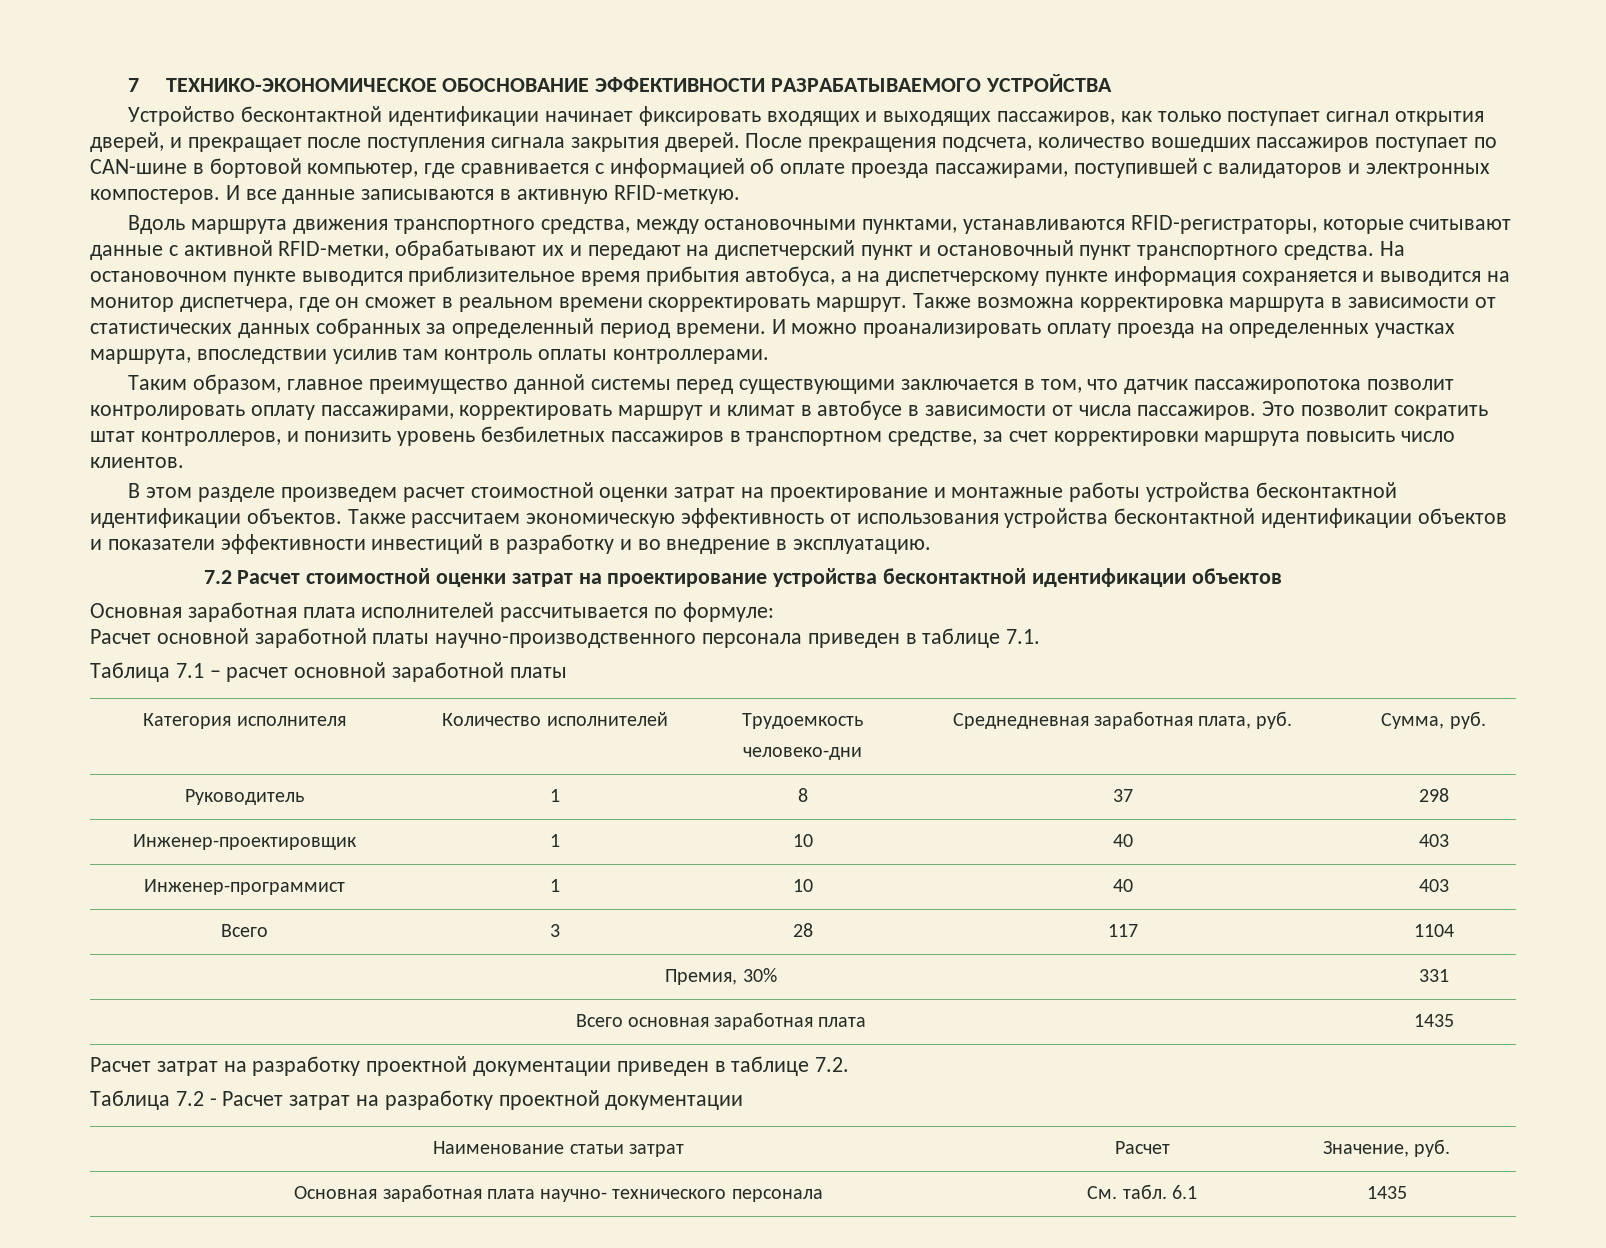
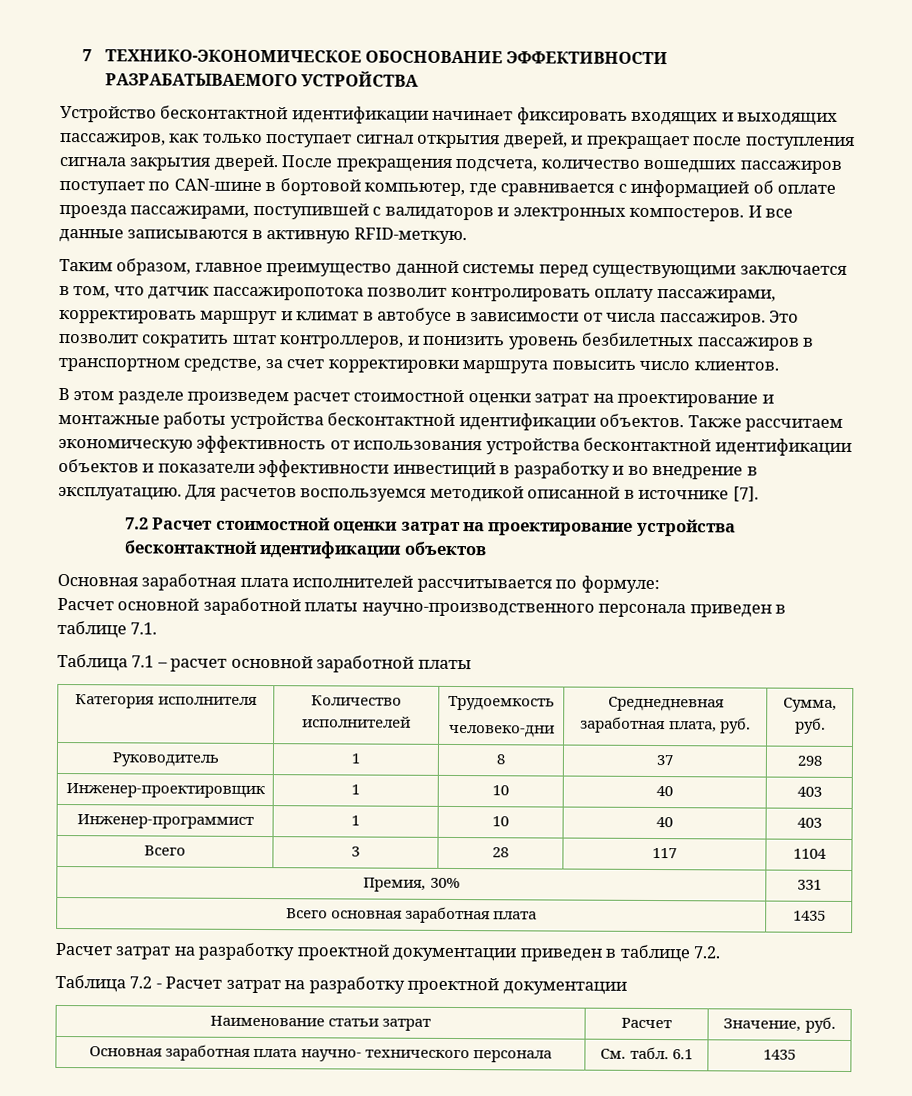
[128,215,1512,234] [90,240,1405,260] [90,266,1511,286] [90,293,1496,312] [90,318,1456,338] [90,349,769,364] // Вдоль маршрута движения транспортного средства, между остановочными пунктами, устанавливаются RFID-регистраторы, которые считывают данные с активной RFID-метки, обрабатывают их и передают на диспетчерский пункт и остановочный пункт транспортного средства. На остановочном пункте выводится приблизительное время прибытия автобуса, а на диспетчерскому пункте информация сохраняется и выводится на монитор диспетчера, где он сможет в реальном времени скорректировать маршрут. Также возможна корректировка маршрута в зависимости от статистических данных собранных за определенный период времени. И можно проанализировать оплату проезда на определенных участках маршрута, впоследствии усилив там контроль оплаты контроллерами. -> (467, 236) none
(932, 546) none -> [185,484,759,503] Для расчетов воспользуемся методикой описанной в источнике [7].

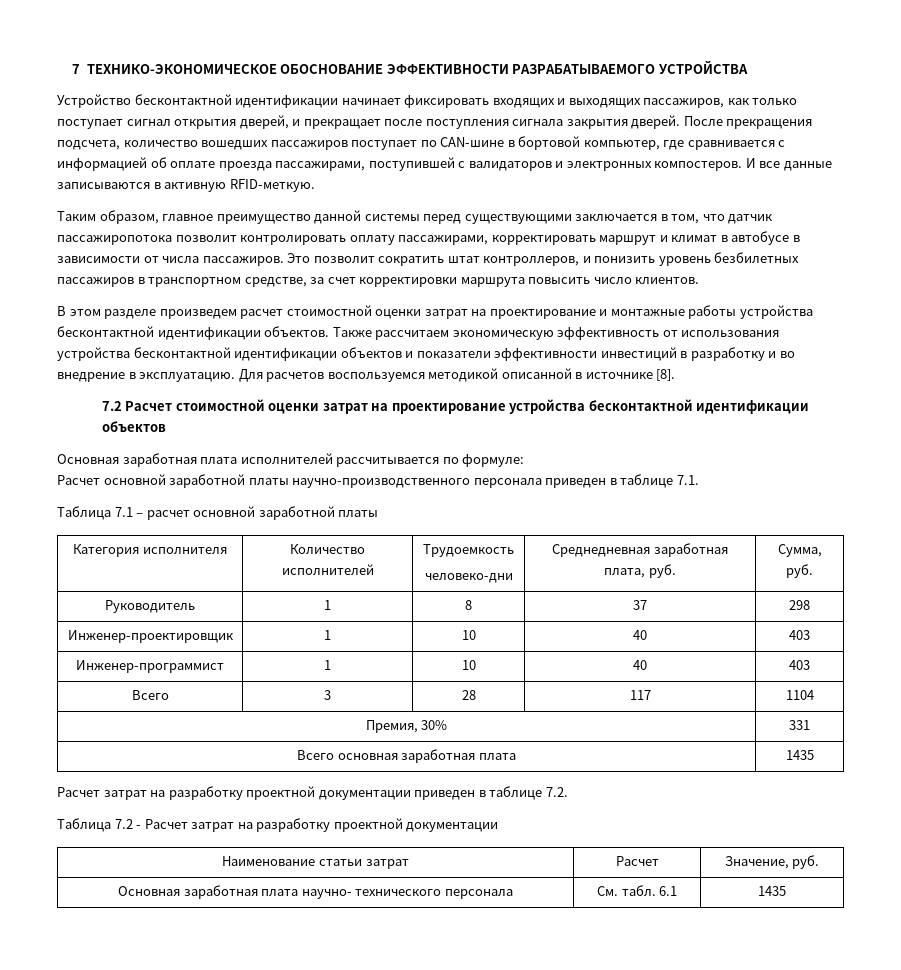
[732,486,759,502] [7]. -> [656,369,676,381] [8].

